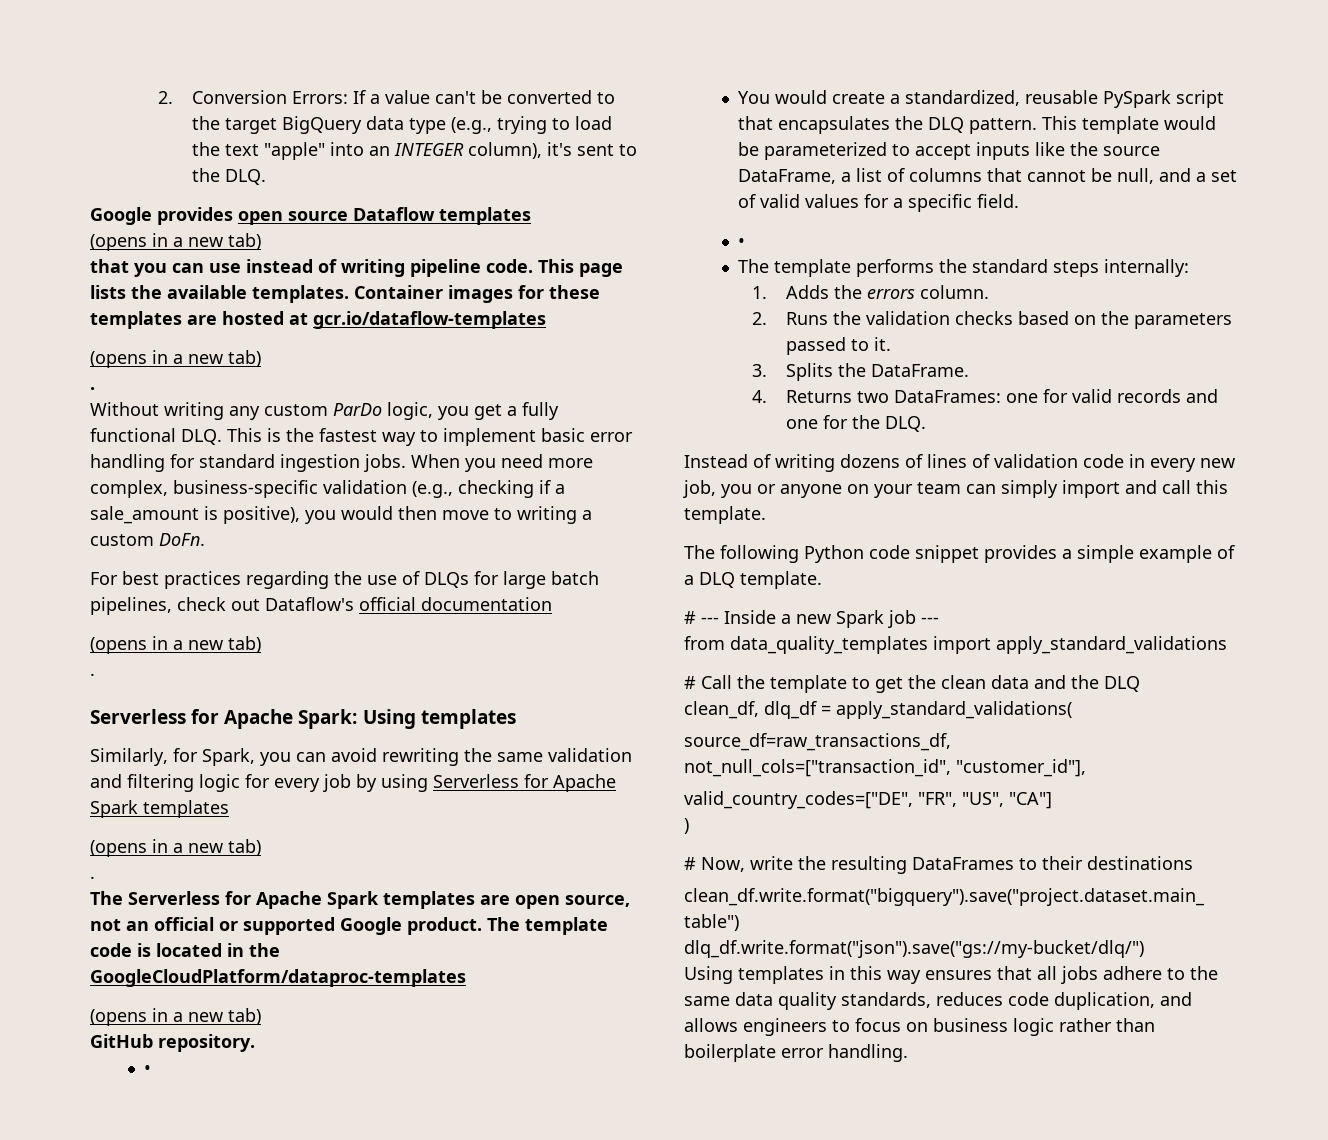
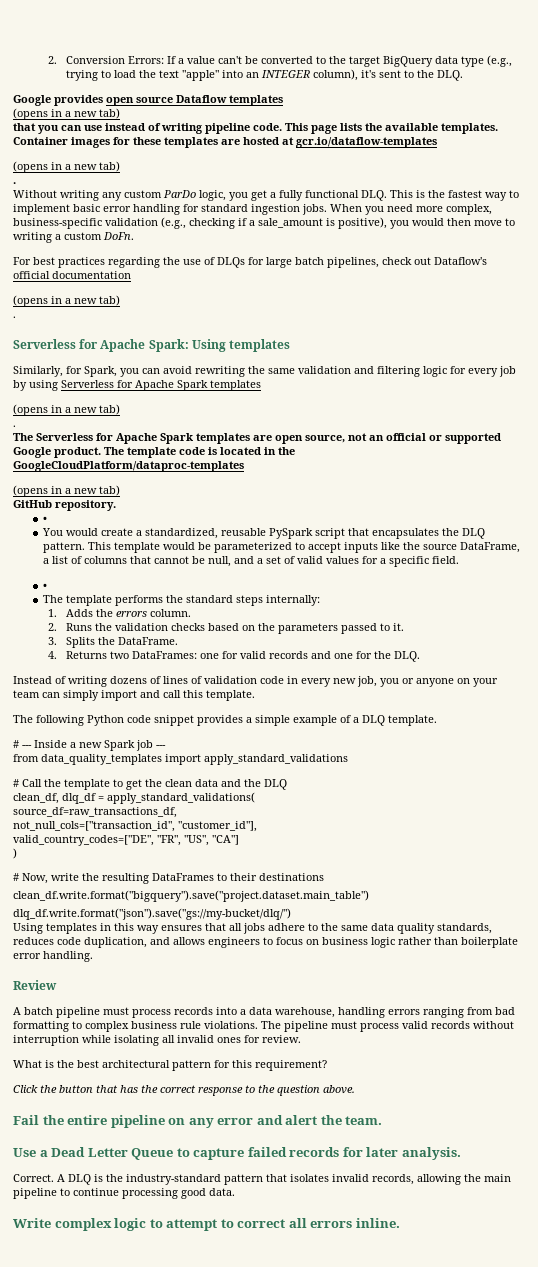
(908, 1053) none -> [13,980,57,990] [13,1007,515,1018] [13,1021,514,1032] [13,1035,301,1046] [13,1060,327,1071] [13,1085,355,1096] [13,1115,383,1128] [13,1147,461,1160] [13,1174,511,1185] [13,1188,235,1199] [13,1218,400,1231] // Review // A batch pipeline must process records into a data warehouse, handling errors ranging from bad formatting to complex business rule violations. The pipeline must process valid records without interruption while isolating all invalid ones for review. // What is the best architectural pattern for this requirement? // Click the button that has the correct response to the question above. // Fail the entire pipeline on any error and alert the team. // Use a Dead Letter Queue to capture failed records for later analysis. // Correct. A DLQ is the industry-standard pattern that isolates invalid records, allowing the main pipeline to continue processing good data. // Write complex logic to attempt to correct all errors inline.

